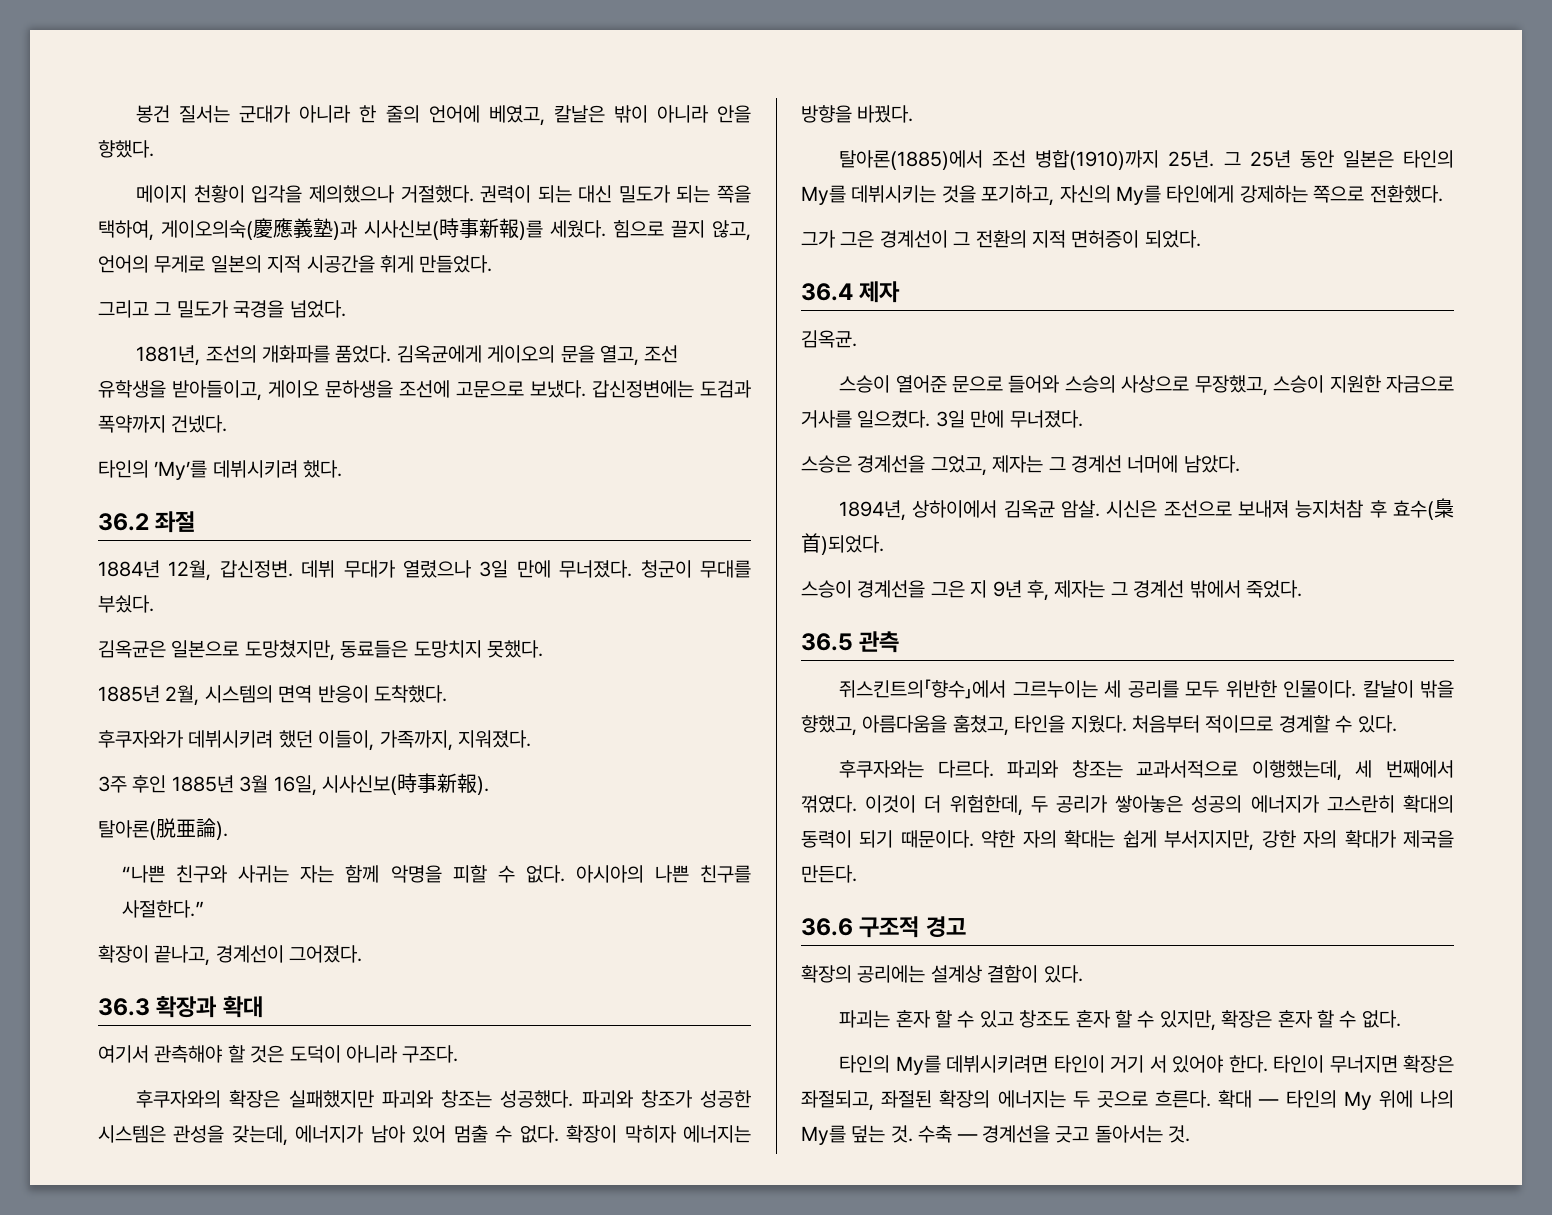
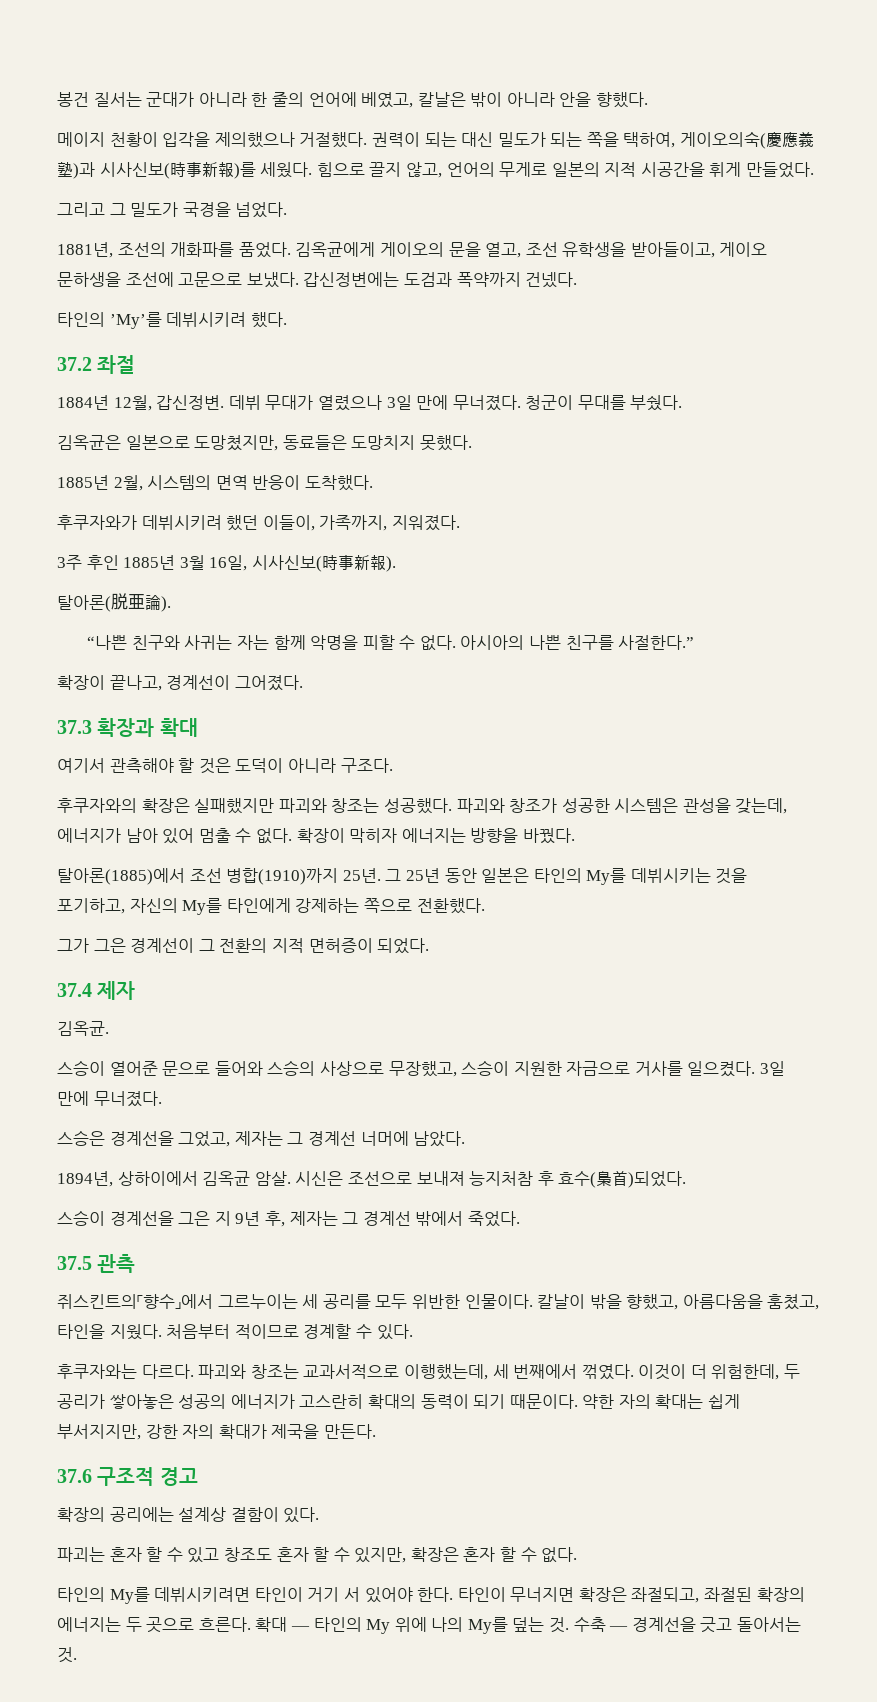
[98,513,149,531] 36.2 -> [57,357,92,371] 37.2
[98,998,150,1016] 36.3 -> [57,720,92,734] 37.3
[801,283,853,301] 36.4 -> [57,983,92,997] 37.4
[801,633,853,651] 36.5 -> [57,1256,92,1270] 37.5
[801,918,853,936] 36.6 -> [57,1469,92,1483] 37.6

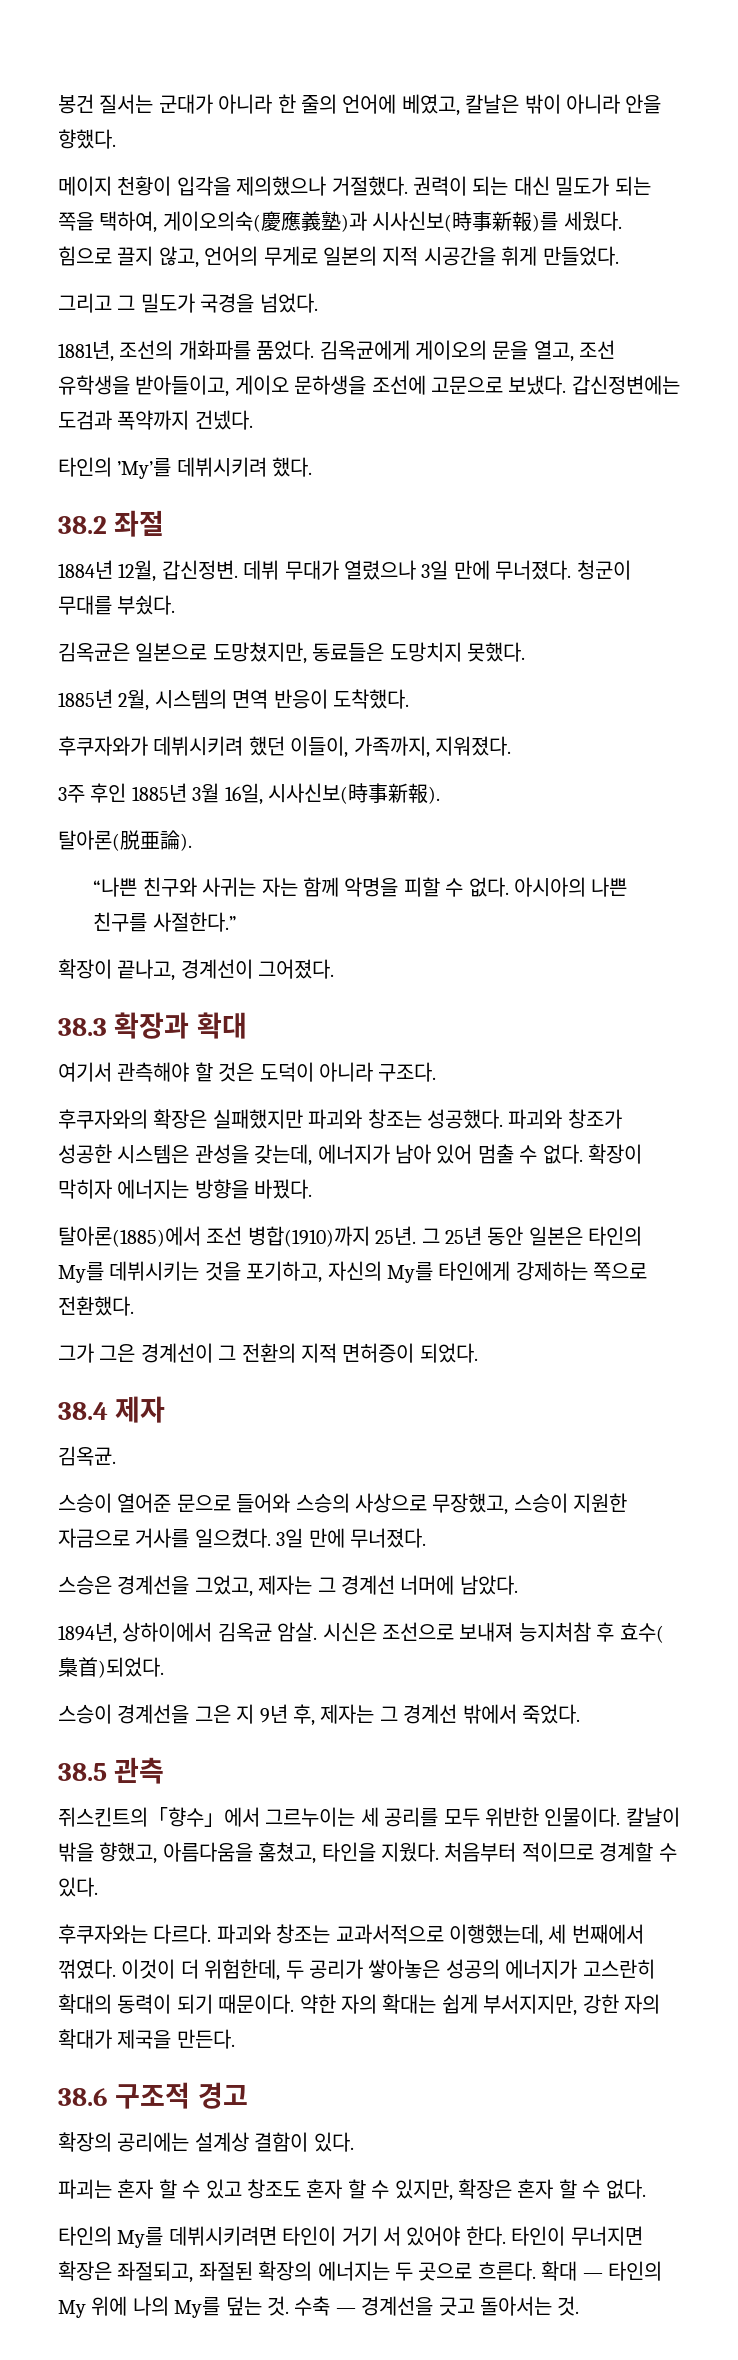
[57,357,92,371] 37.2 -> [58,516,107,534] 38.2
[57,720,92,734] 37.3 -> [58,1018,107,1036] 38.3
[57,983,92,997] 37.4 -> [58,1402,108,1420] 38.4
[57,1256,92,1270] 37.5 -> [58,1763,107,1781] 38.5
[57,1469,92,1483] 37.6 -> [58,2088,108,2106] 38.6

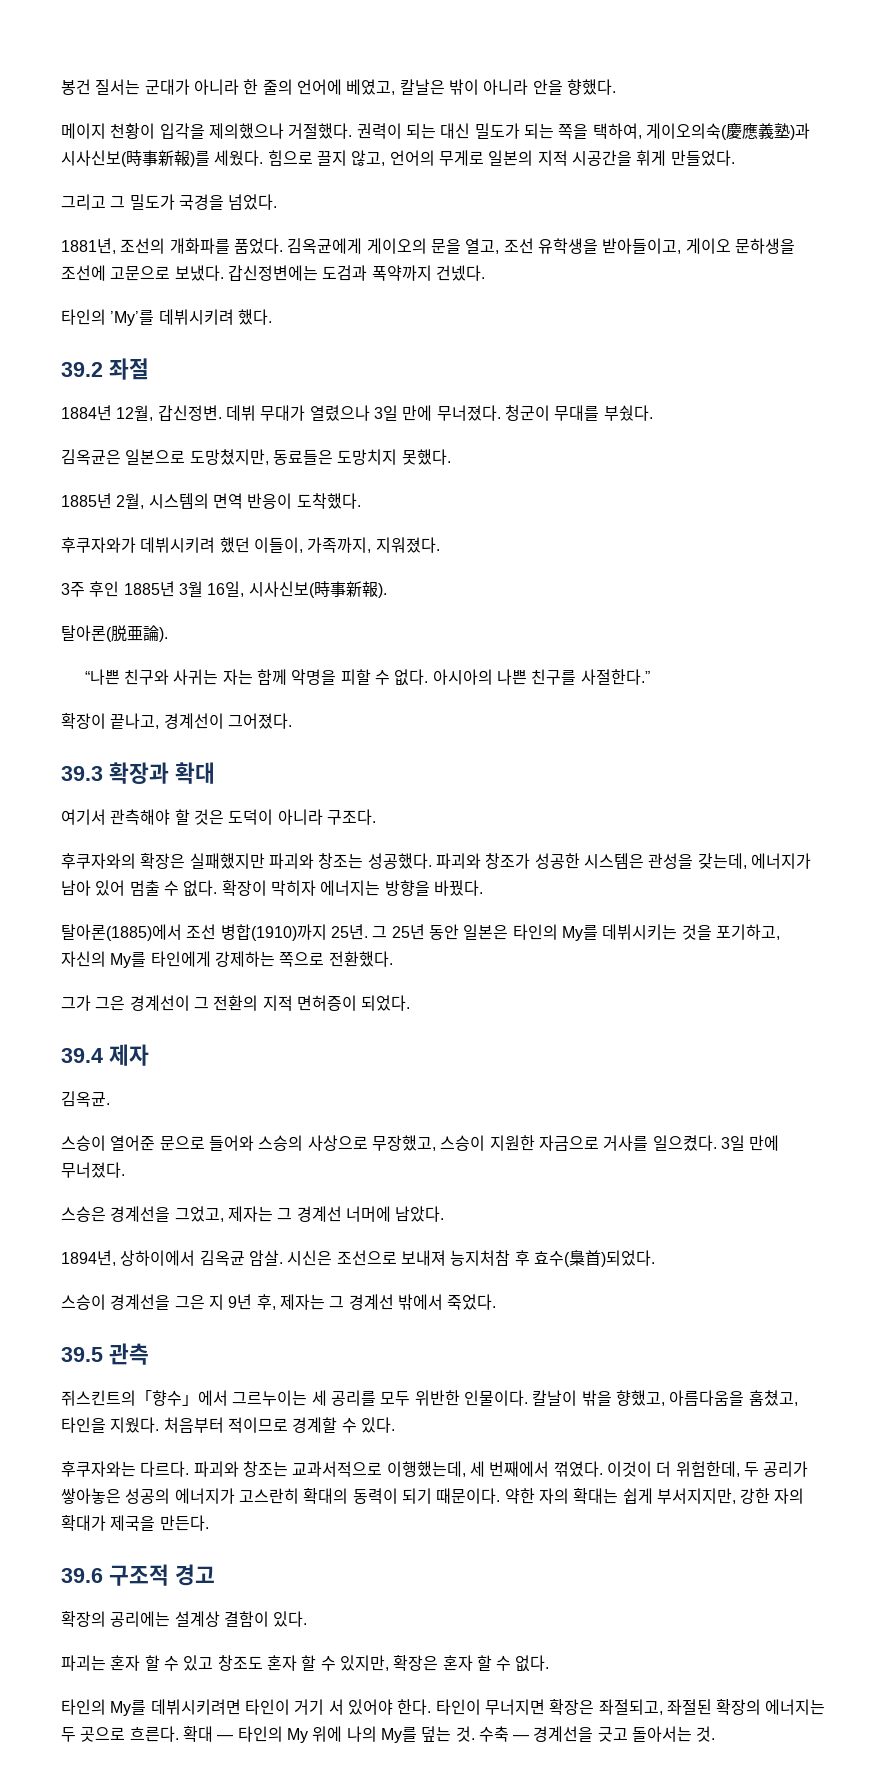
[58,516,107,534] 38.2 -> [61,362,103,377] 39.2
[58,1018,107,1036] 38.3 -> [61,766,103,781] 39.3
[58,1402,108,1420] 38.4 -> [61,1048,103,1063] 39.4
[58,1763,107,1781] 38.5 -> [61,1347,103,1362] 39.5
[58,2088,108,2106] 38.6 -> [61,1568,103,1583] 39.6

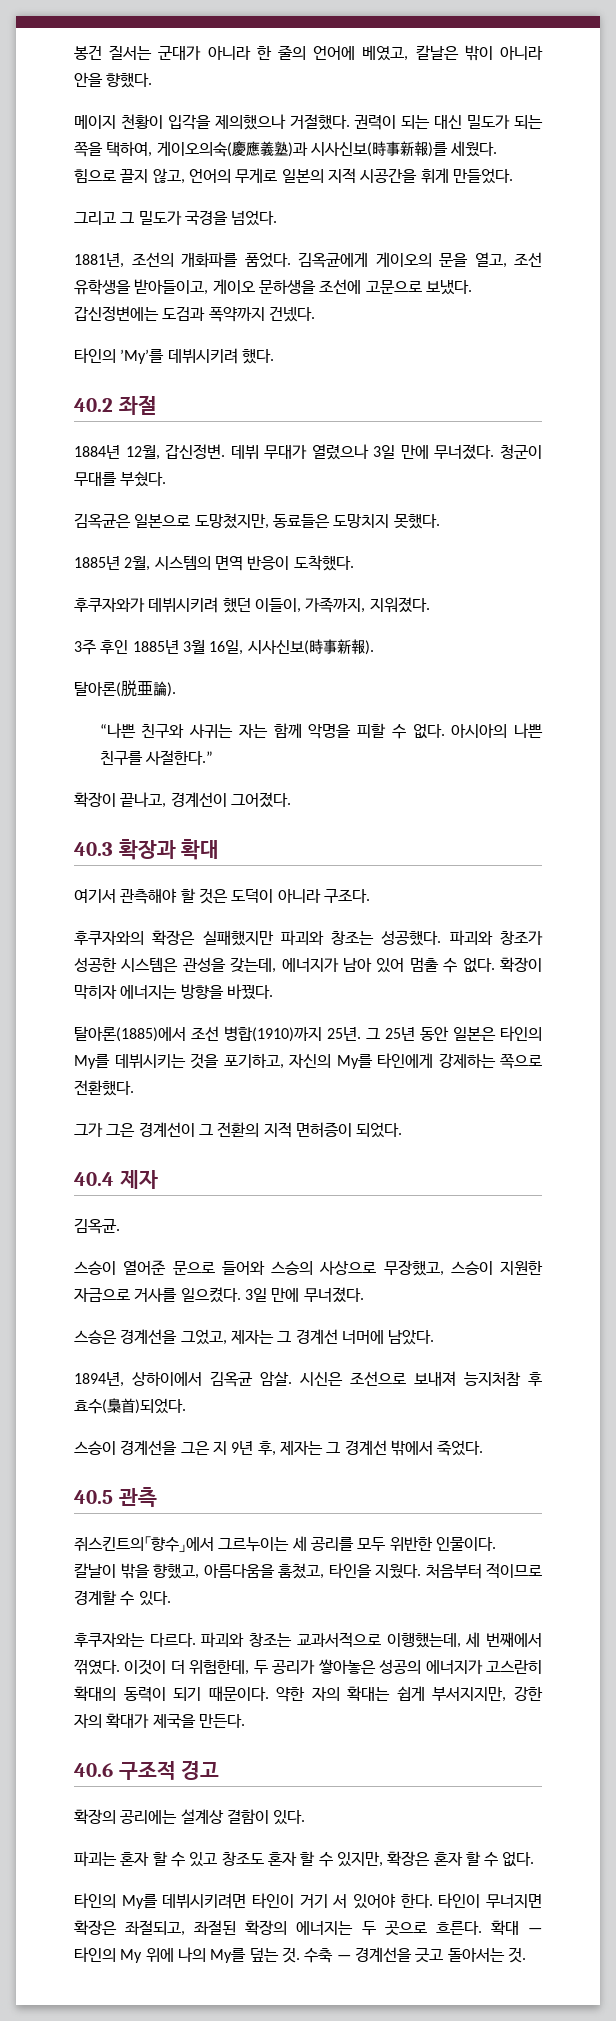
[61,362,103,377] 39.2 -> [74,398,113,412] 40.2
[61,766,103,781] 39.3 -> [74,842,113,856] 40.3
[61,1048,103,1063] 39.4 -> [74,1172,114,1186] 40.4
[61,1347,103,1362] 39.5 -> [74,1490,113,1504] 40.5
[61,1568,103,1583] 39.6 -> [74,1763,113,1777] 40.6

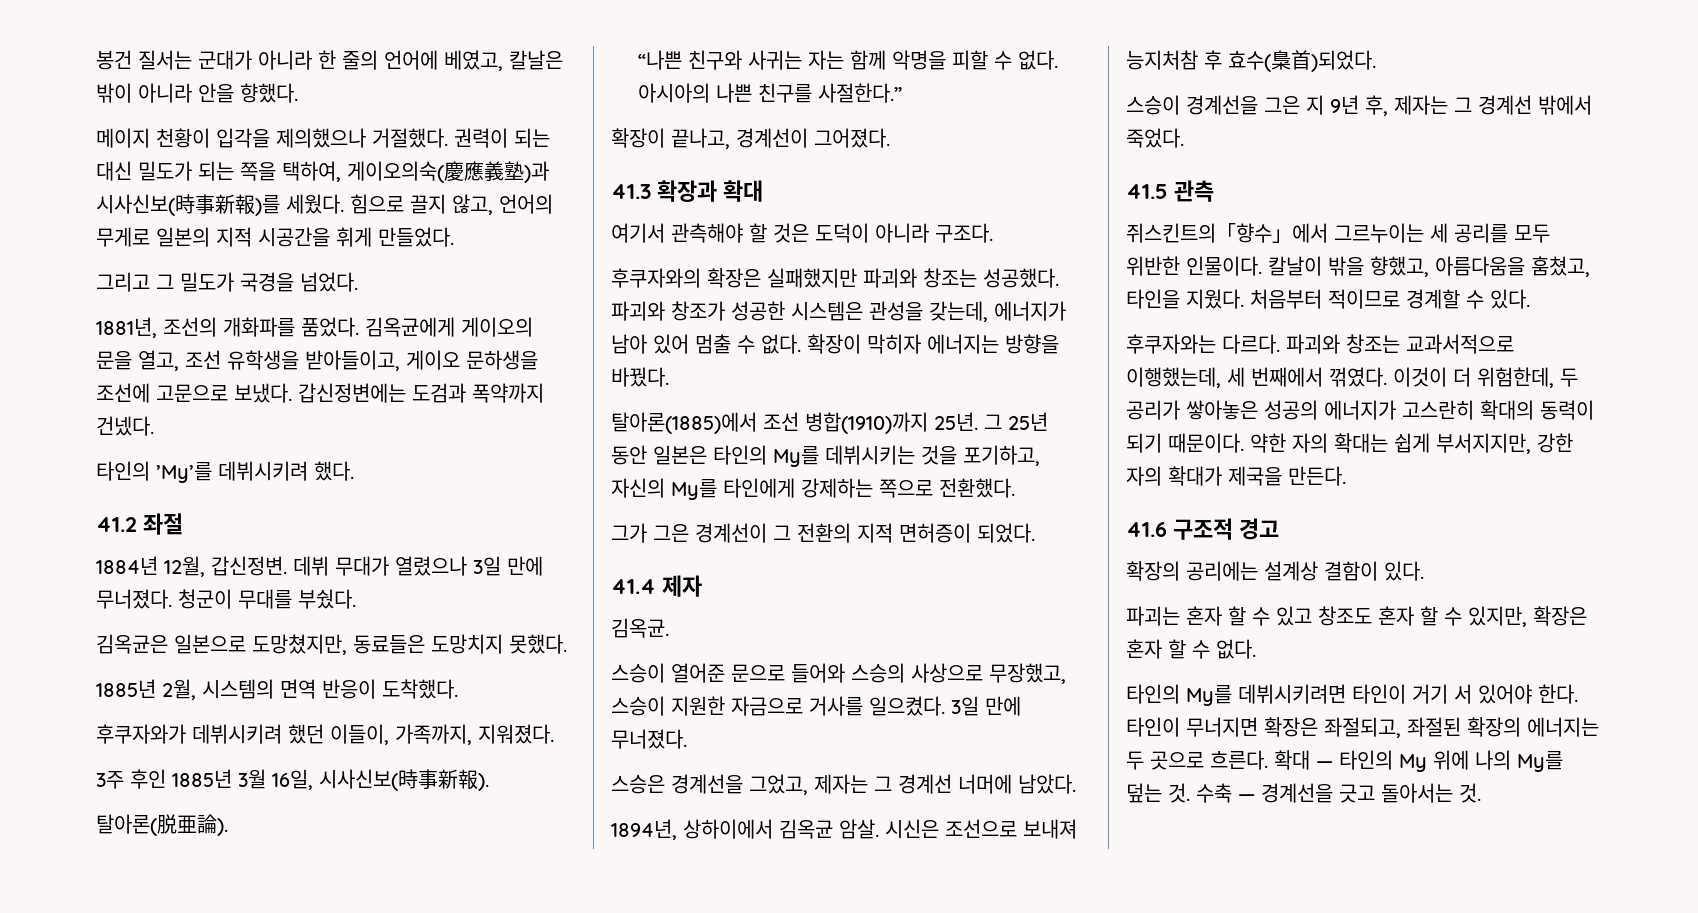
[74,398,113,412] 40.2 -> [96,517,137,532] 41.2
[74,842,113,856] 40.3 -> [611,184,651,199] 41.3
[74,1172,114,1186] 40.4 -> [611,579,656,594] 41.4
[74,1490,113,1504] 40.5 -> [1126,184,1168,199] 41.5
[74,1763,113,1777] 40.6 -> [1126,522,1167,537] 41.6

